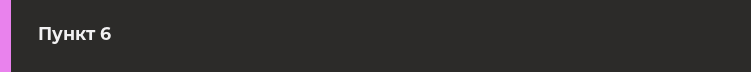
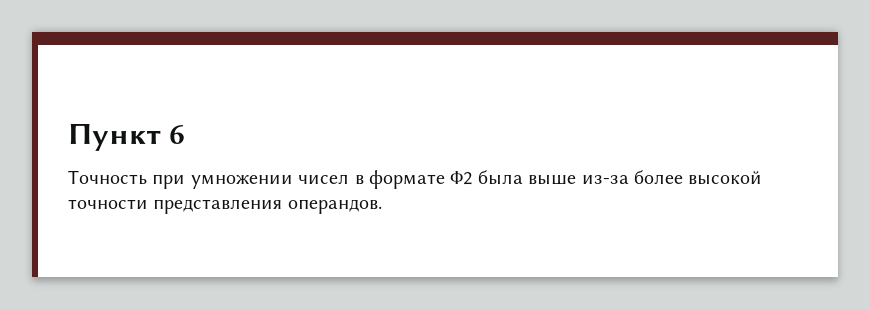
(111, 33) none -> [68,170,763,189] [68,199,382,214] // Точность при умножении чисел в формате Ф2 была выше из-за более высокой точности представления операндов.

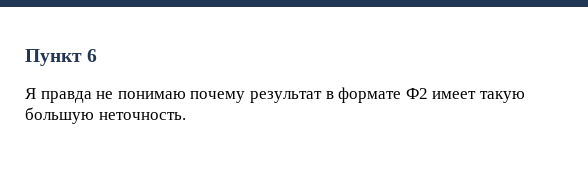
[68,170,763,189] [68,199,382,214] Точность при умножении чисел в формате Ф2 была выше из-за более высокой точности представления операндов. -> [25,87,525,103] [25,107,186,124] Я правда не понимаю почему результат в формате Ф2 имеет такую большую неточность.

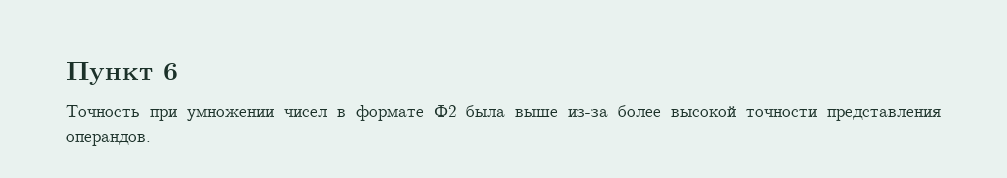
[25,87,525,103] [25,107,186,124] Я правда не понимаю почему результат в формате Ф2 имеет такую большую неточность. -> [66,105,941,121] [66,134,151,146] Точность при умножении чисел в формате Ф2 была выше из-за более высокой точности представления операндов.

